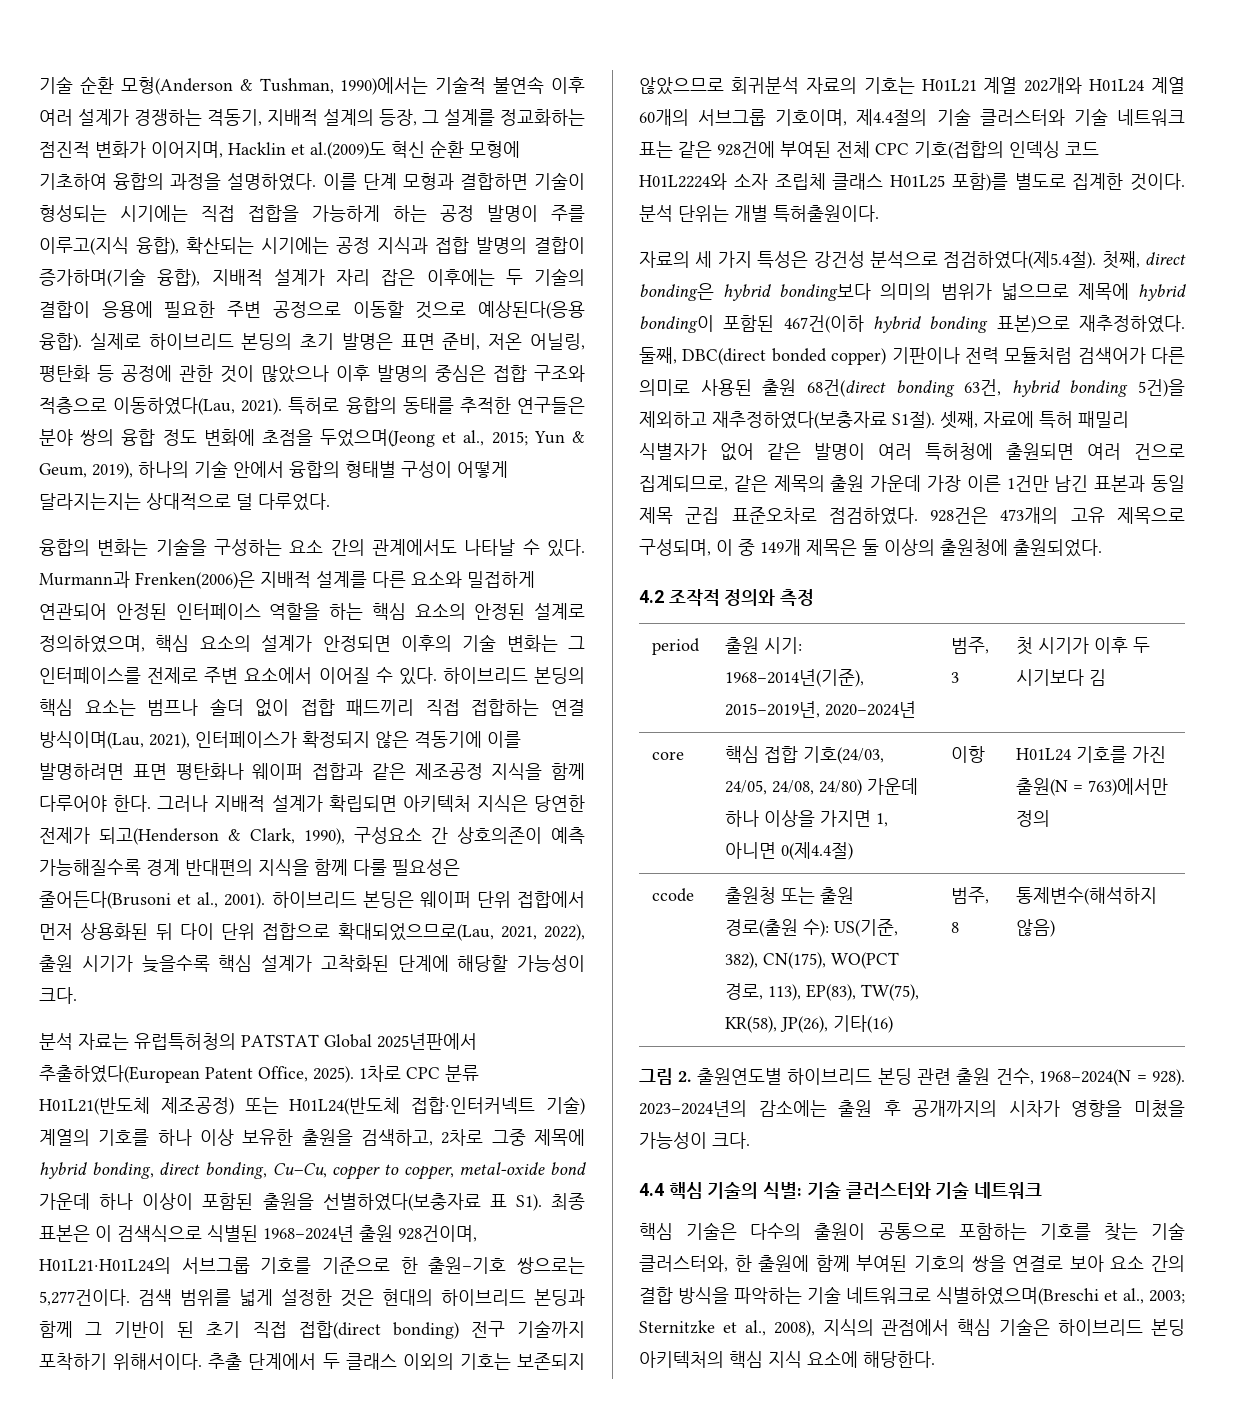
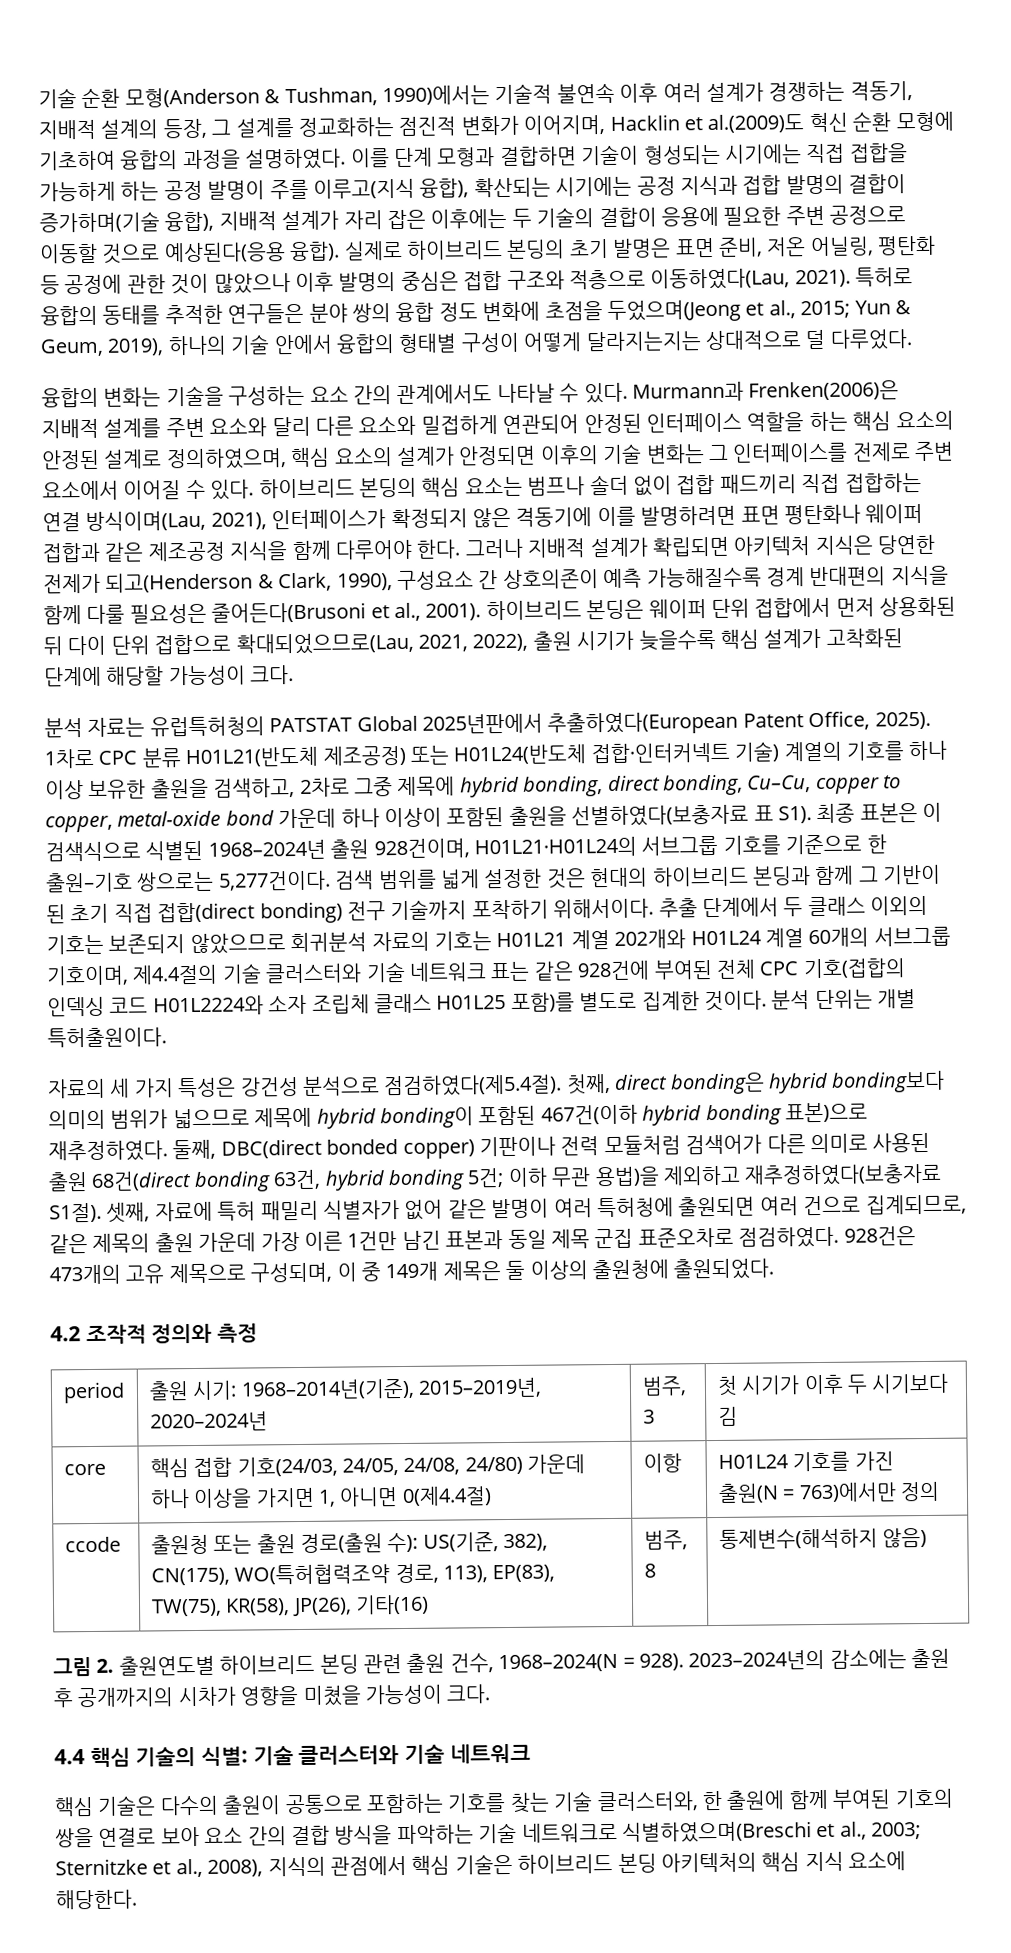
(367, 579) none -> [165,416,311,438] 주변 요소와 달리
[1138,379,1185,397] 5건)을 -> [467,1166,660,1188] 5건; 이하 무관 용법)을
[830,952,899,969] WO(PCT -> [234,1564,391,1585] WO(특허협력조약

